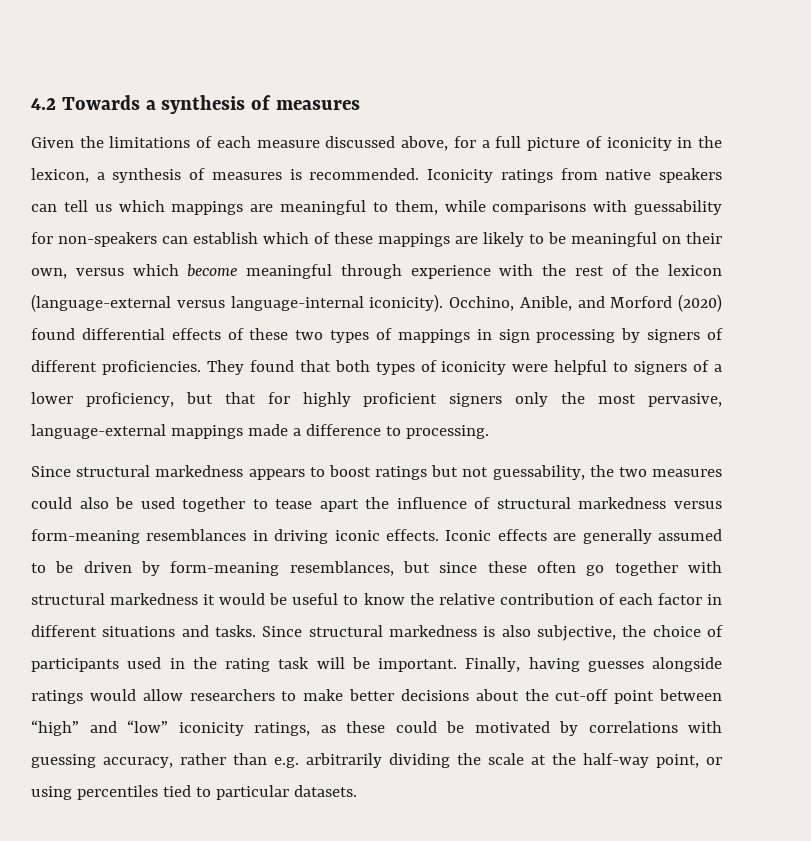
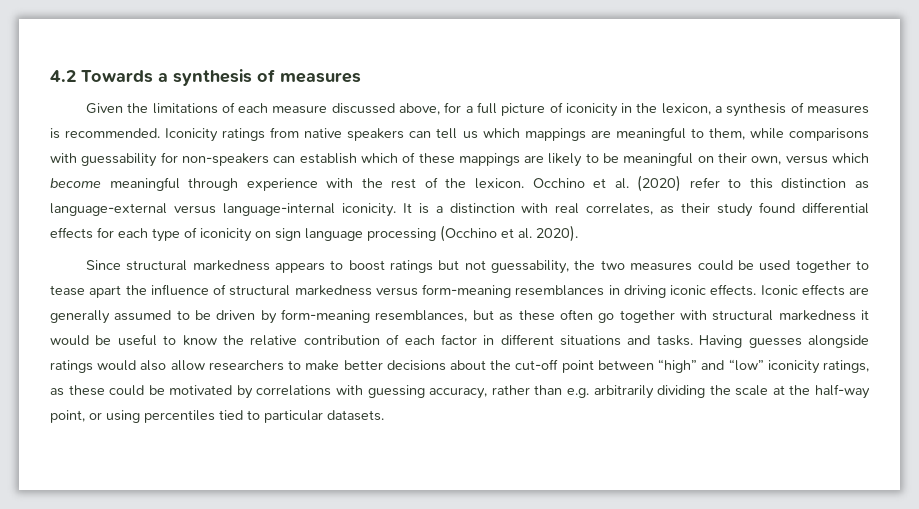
[668,264,722,276] [31,294,722,312] [31,328,724,343] [31,360,723,375] [31,392,722,407] [31,424,489,439] lexicon (language-external versus language-internal iconicity). Occhino, Anible, and Morford (2020) found differential effects of these two types of mappings in sign processing by signers of different proficiencies. They found that both types of iconicity were helpful to signers of a lower proficiency, but that for highly proficient signers only the most pervasive, language-external mappings made a difference to processing. -> [474,175,869,192] [50,202,869,217] [50,225,578,242] lexicon. Occhino et al. (2020) refer to this distinction as language-external versus language-internal iconicity. It is a distinction with real correlates, as their study found differential effects for each type of iconicity on sign language processing (Occhino et al. 2020).
[79,497,109,509] also -> (733, 265) none
[439,562,478,573] since -> [499,313,514,321] as
[262,625,723,641] [31,657,580,672] Since structural markedness is also subjective, the choice of participants used in the rating task will be important. Finally, having -> [699,335,743,348] Having
(136, 695) none -> [140,360,167,371] also

